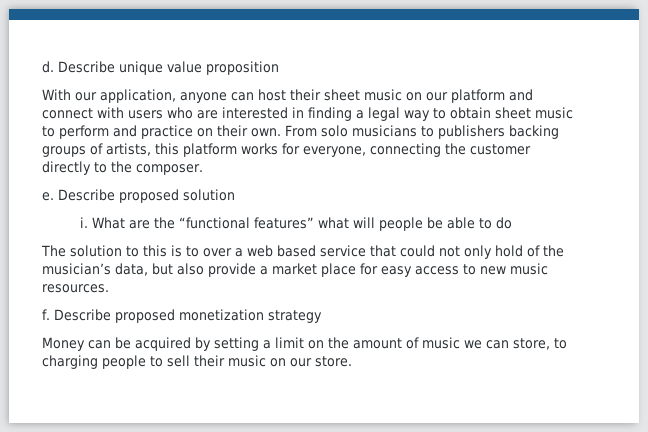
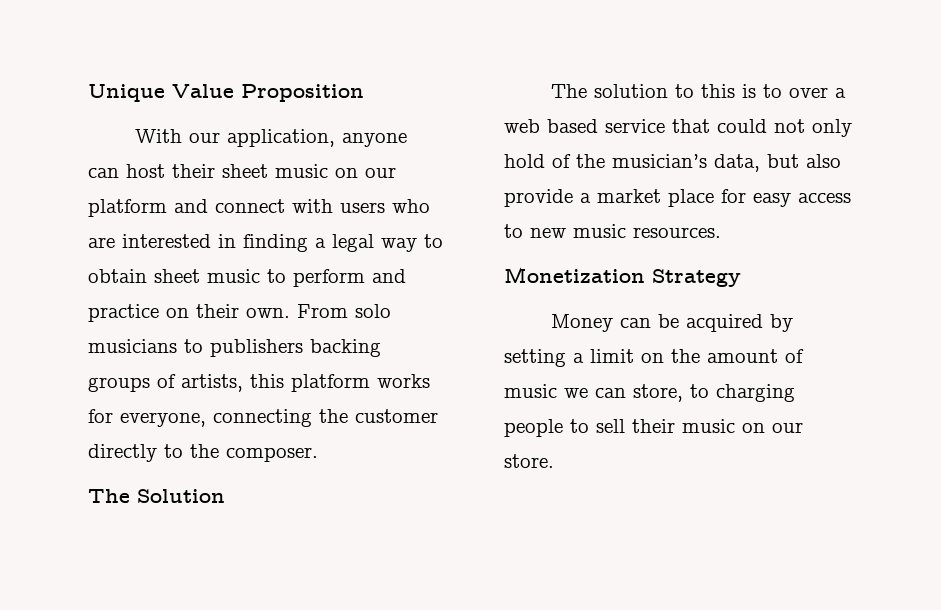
[42,61,279,75] d. Describe unique value proposition -> [88,84,364,102] Unique Value Proposition
[42,189,235,203] [79,217,512,231] e. Describe proposed solution // i. What are the “functional features” what will people be able to do -> [88,489,225,503] The Solution
[42,309,322,323] f. Describe proposed monetization strategy -> [504,267,741,287] Monetization Strategy

